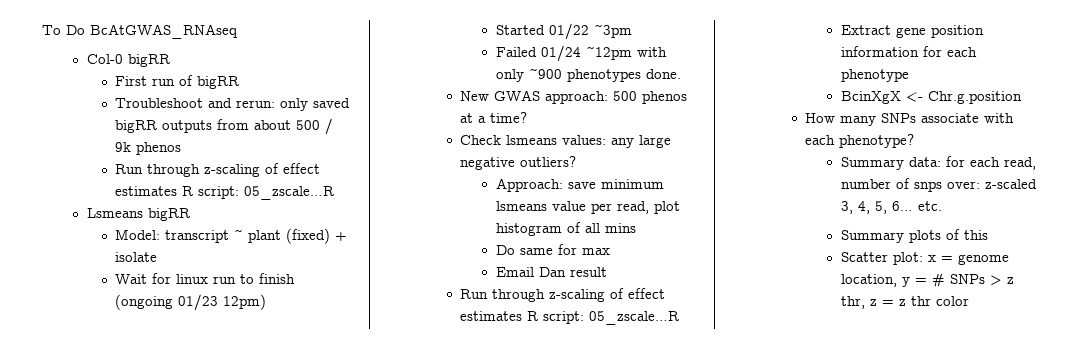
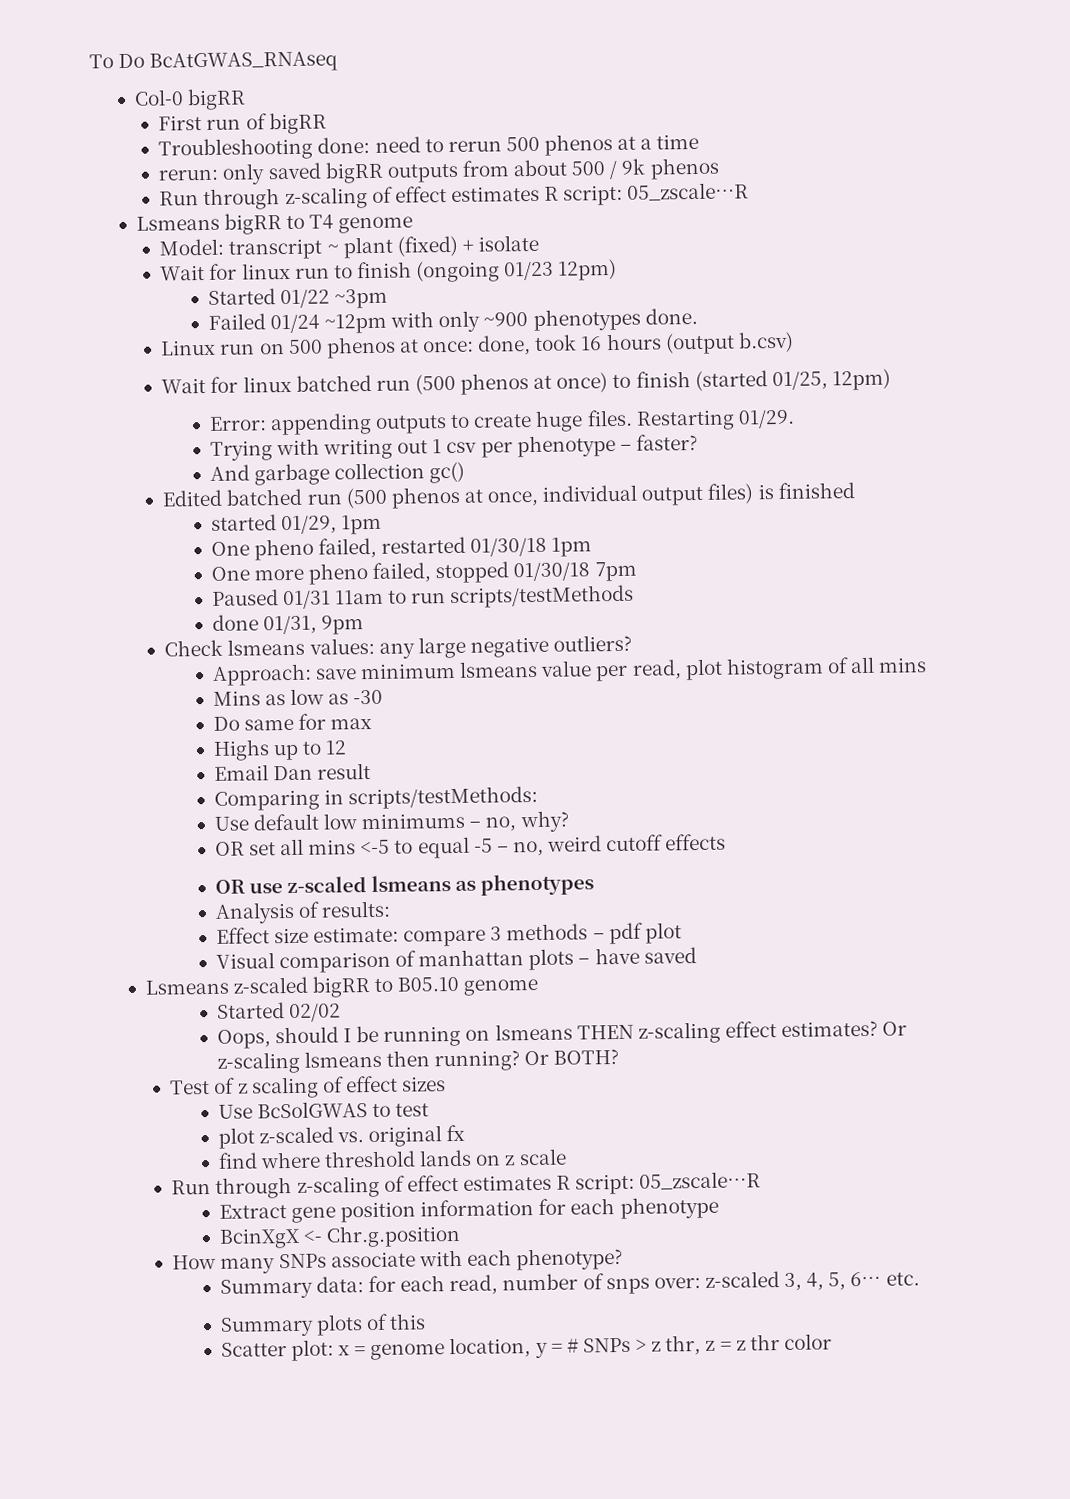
[115,98,233,108] Troubleshoot and -> [158,133,700,161] Troubleshooting done: need to rerun 500 phenos at a time //
(190, 214) none -> [285,214,414,234] to T4 genome
[460,90,688,104] [460,112,528,123] New GWAS approach: 500 phenos at a time? -> [160,331,794,359] [161,368,892,395] [208,409,795,436] [209,433,698,461] [209,461,466,486] [162,482,855,509] [210,514,382,535] [210,536,593,561] [210,561,637,585] [211,584,635,610] [211,614,364,635] Linux run on 500 phenos at once: done, took 16 hours (output b.csv) // Wait for linux batched run (500 phenos at once) to finish (started 01/25, 12pm) // Error: appending outputs to create huge files. Restarting 01/29. // Trying with writing out 1 csv per phenotype – faster? // And garbage collection gc() // Edited batched run (500 phenos at once, individual output files) is finished // started 01/29, 1pm // One pheno failed, restarted 01/30/18 1pm // One more pheno failed, stopped 01/30/18 7pm // Paused 01/31 11am to run scripts/testMethods // done 01/31, 9pm
(636, 228) none -> [212,688,384,706] // Mins as low as -30
(610, 251) none -> [212,739,348,761] // Highs up to 12
(607, 272) none -> [213,785,538,811] [213,810,570,833] [214,833,727,859] [214,873,595,896] [214,900,391,924] [215,922,682,947] [215,947,697,974] [144,976,539,998] [216,1002,341,1023] [216,1020,908,1049] [216,1048,620,1074] [170,1075,447,1099] [217,1101,430,1119] [217,1124,466,1149] [217,1148,567,1169] // Comparing in scripts/testMethods: // Use default low minimums – no, why? // OR set all mins <-5 to equal -5 – no, weird cutoff effects // OR use z-scaled lsmeans as phenotypes // Analysis of results: // Effect size estimate: compare 3 methods – pdf plot // Visual comparison of manhattan plots – have saved // Lsmeans z-scaled bigRR to B05.10 genome // Started 02/02 // Oops, should I be running on lsmeans THEN z-scaling effect estimates? Or z-scaling lsmeans then running? Or BOTH? // Test of z scaling of effect sizes // Use BcSolGWAS to test // plot z-scaled vs. original fx // find where threshold lands on z scale

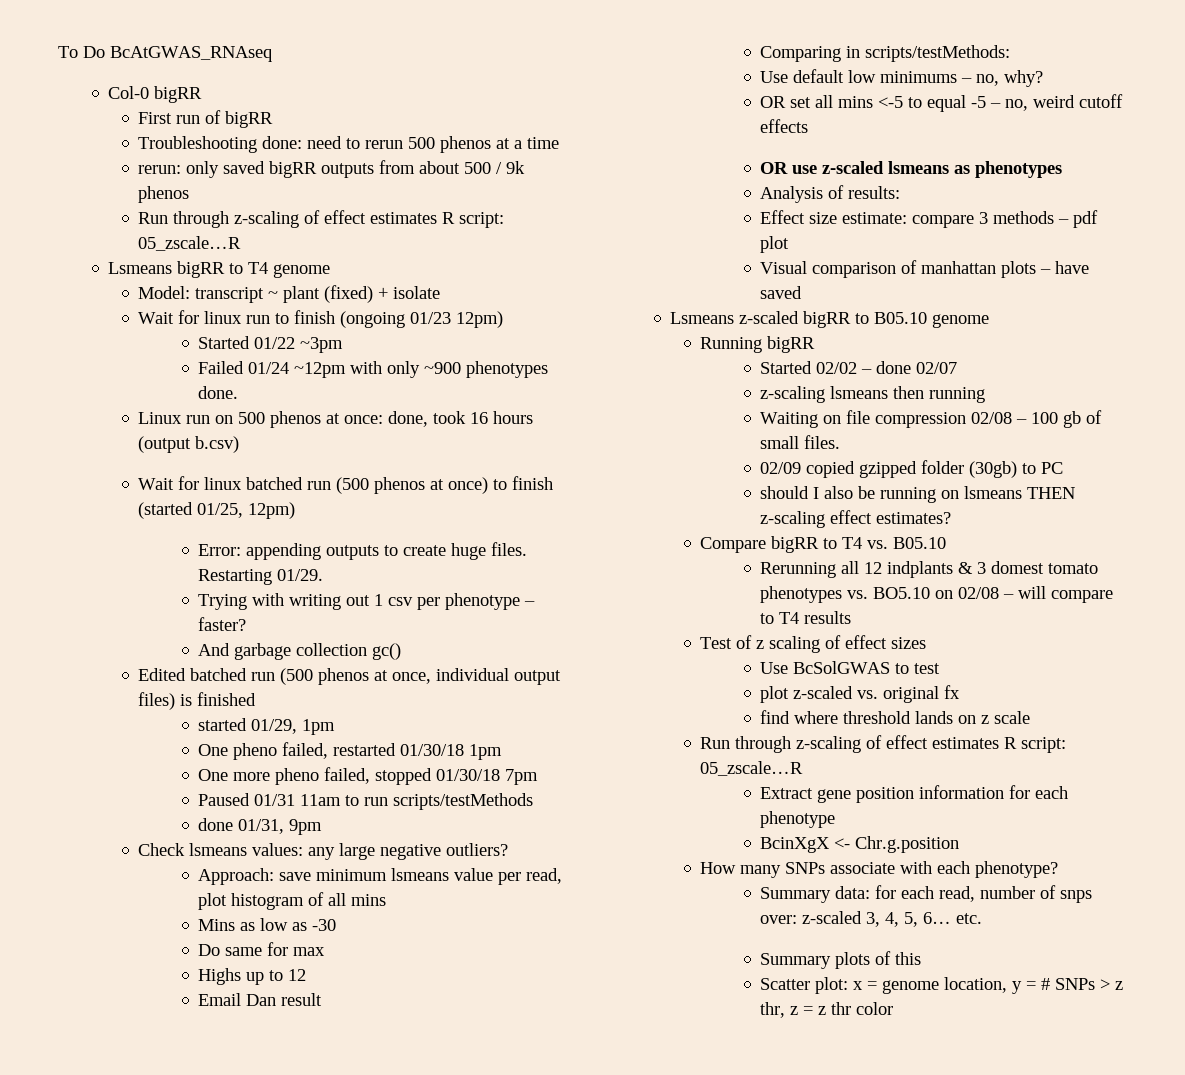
(539, 987) none -> [700,336,816,353] // Running bigRR
[216,1029,271,1049] // Oops, -> [861,361,958,374] [760,386,986,403] [760,410,1103,428] [760,435,841,449] [760,460,1064,478] – done 02/07 // z-scaling lsmeans then running // Waiting on file compression 02/08 – 100 gb of small files. // 02/09 copied gzipped folder (30gb) to PC //
(352, 1035) none -> [824,486,854,499] also
[882,1021,908,1036] [216,1048,620,1074] Or z-scaling lsmeans then running? Or BOTH? -> [700,536,947,553] [760,561,1099,578] [760,586,1114,603] [760,611,852,624] // Compare bigRR to T4 vs. B05.10 // Rerunning all 12 indplants & 3 domest tomato phenotypes vs. BO5.10 on 02/08 – will compare to T4 results

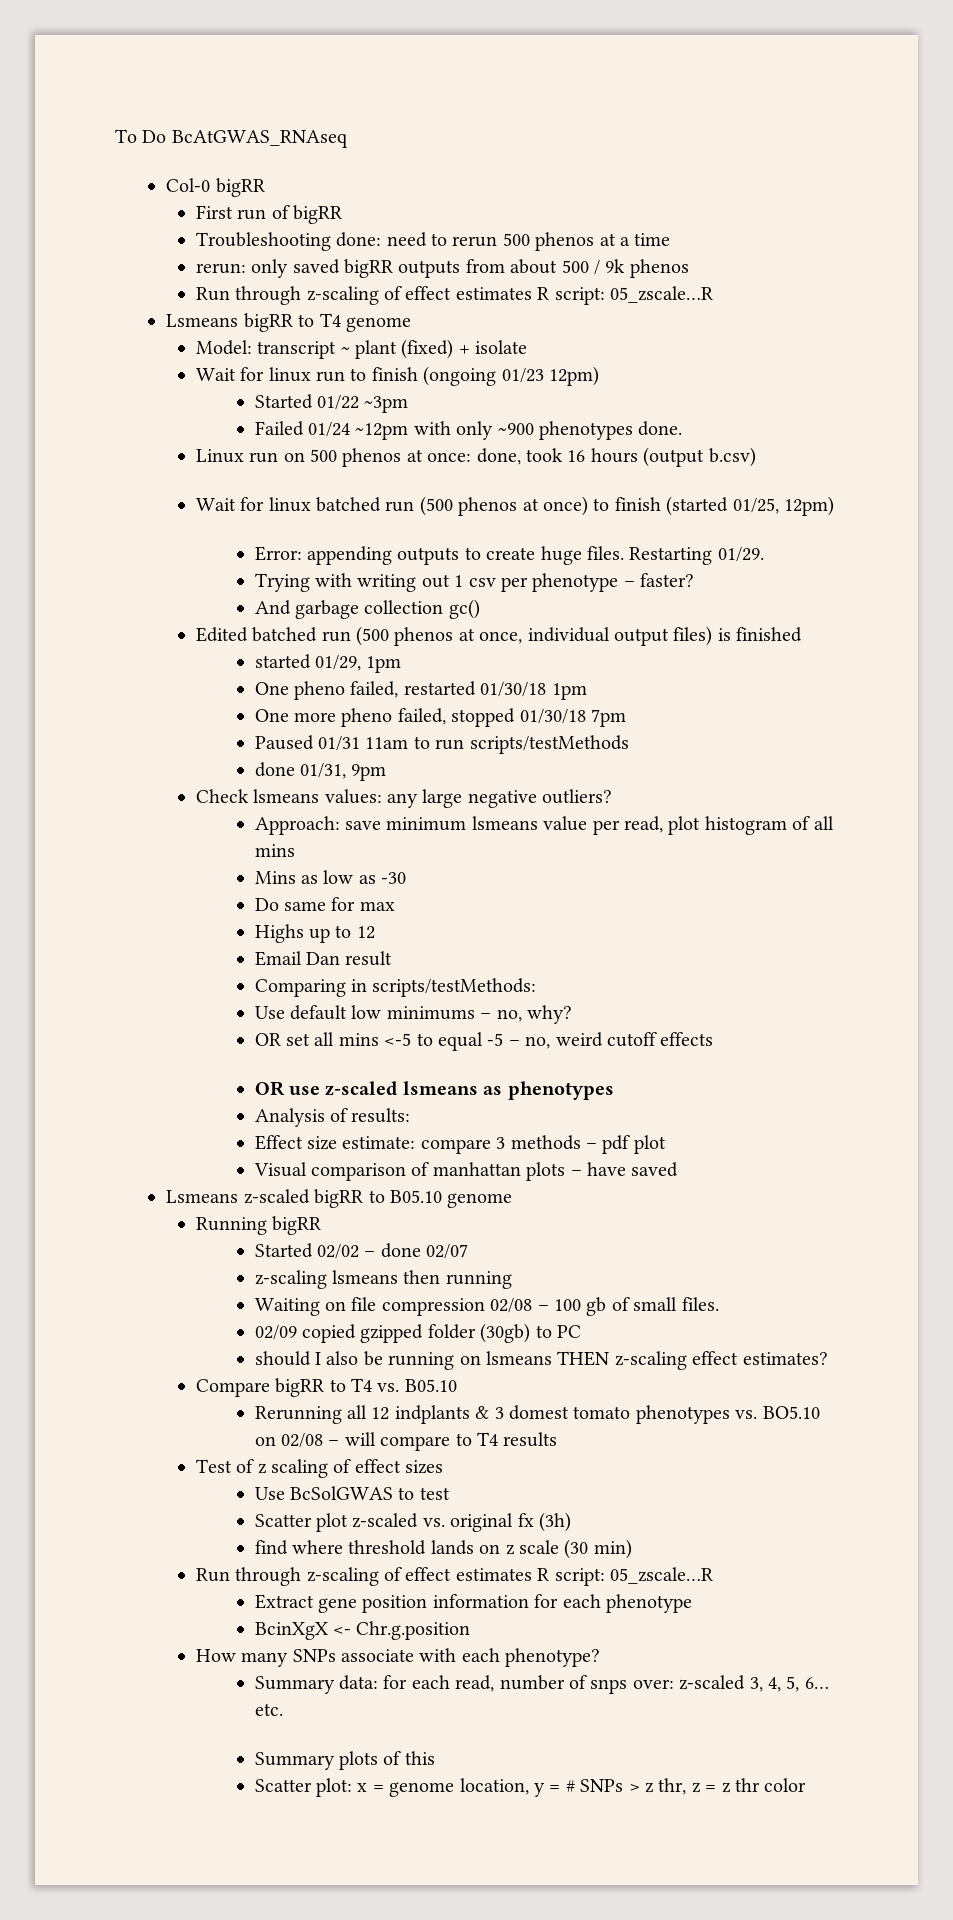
(941, 668) none -> [254,1514,312,1527] Scatter
(961, 692) none -> [539,1512,572,1532] (3h)
(1031, 717) none -> [564,1539,632,1559] (30 min)

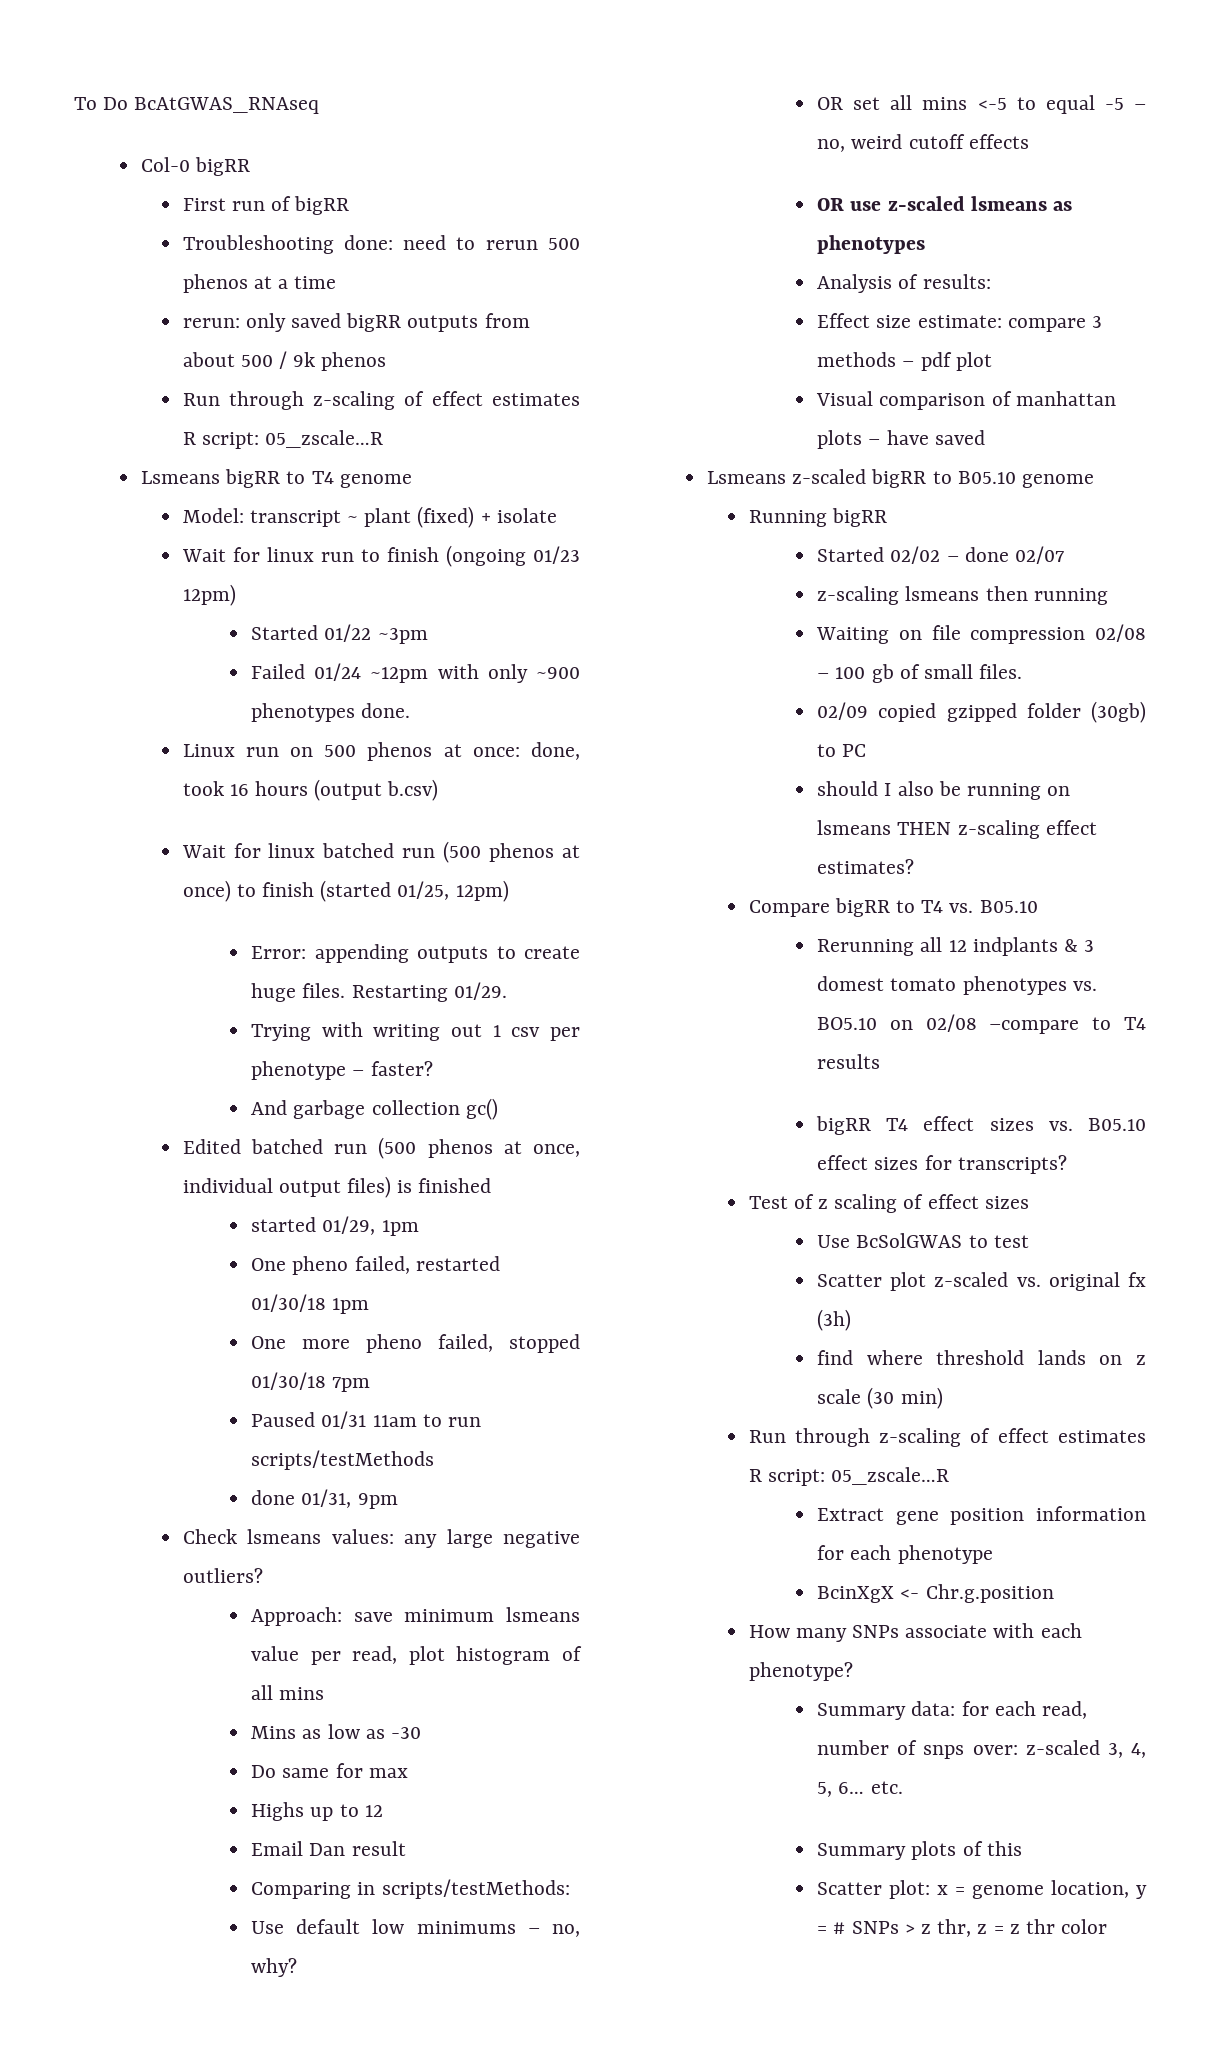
[328,1432,451,1451] – will compare -> [989,1020,1080,1034] –compare
(558, 1439) none -> [816,1116,1146,1135] [817,1155,1067,1174] // bigRR T4 effect sizes vs. B05.10 effect sizes for transcripts?

